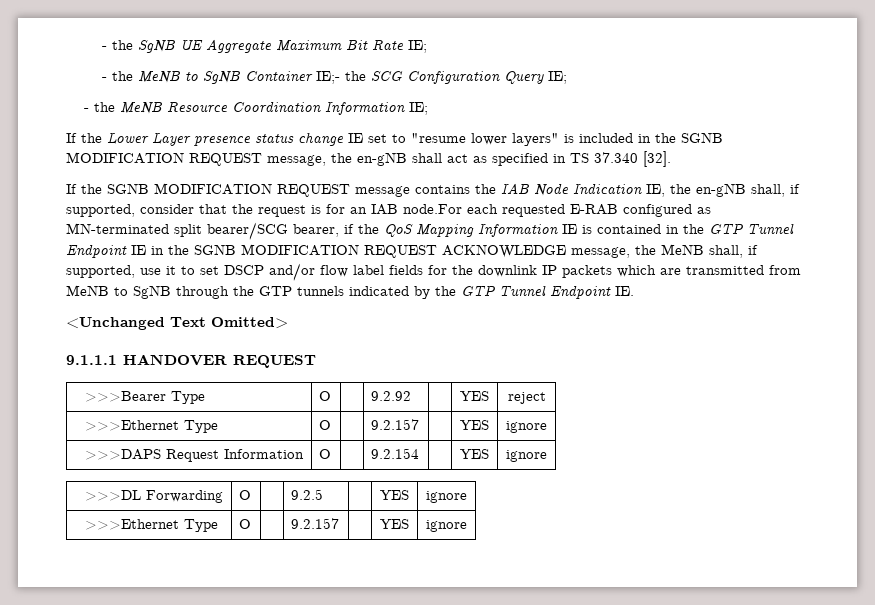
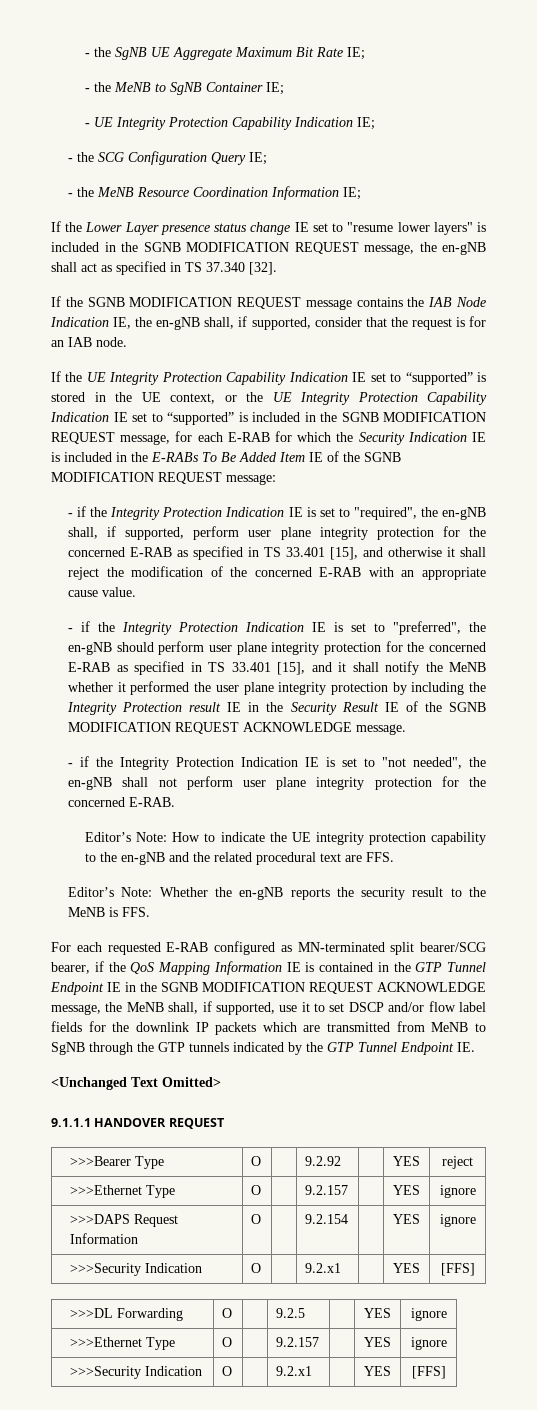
[315,71,340,84] IE;- -> [266,82,285,95] [85,117,376,130] [68,158,74,162] IE; // - UE Integrity Protection Capability Indication IE; // -
[403,204,462,214] node.For -> [96,337,127,347] [51,371,486,385] [51,392,487,405] [50,412,486,425] [51,431,486,445] [51,451,401,462] [51,472,276,485] [68,506,486,520] [68,526,486,540] [68,546,486,560] [68,566,486,580] [68,587,137,597] [68,621,486,635] [68,641,486,655] [68,661,486,675] [68,681,487,695] [67,701,487,715] [68,722,407,735] [68,756,486,770] [68,776,487,790] [68,797,176,807] [85,832,486,845] [85,852,395,865] [68,887,486,900] [68,907,151,917] [51,942,71,952] node. // If the UE Integrity Protection Capability Indication IE set to “supported” is stored in the UE context, or the UE Integrity Protection Capability Indication IE set to “supported” is included in the SGNB MODIFICATION REQUEST message, for each E-RAB for which the Security Indication IE is included in the E-RABs To Be Added Item IE of the SGNB MODIFICATION REQUEST message: // - if the Integrity Protection Indication IE is set to "required", the en-gNB shall, if supported, perform user plane integrity protection for the concerned E-RAB as specified in TS 33.401 [15], and otherwise it shall reject the modification of the concerned E-RAB with an appropriate cause value. // - if the Integrity Protection Indication IE is set to "preferred", the en-gNB should perform user plane integrity protection for the concerned E-RAB as specified in TS 33.401 [15], and it shall notify the MeNB whether it performed the user plane integrity protection by including the Integrity Protection result IE in the Security Result IE of the SGNB MODIFICATION REQUEST ACKNOWLEDGE message. // - if the Integrity Protection Indication IE is set to "not needed", the en-gNB shall not perform user plane integrity protection for the concerned E-RAB. // Editor’s Note: How to indicate the UE integrity protection capability to the en-gNB and the related procedural text are FFS. // Editor’s Note: Whether the en-gNB reports the security result to the MeNB is FFS. // For
(547, 456) none -> [70,1263,203,1276] [251,1263,262,1273] [305,1263,342,1273] [393,1263,420,1273] [440,1263,475,1276] // >>>Security Indication | O | | 9.2.x1 | | YES | [FFS]
(467, 526) none -> [70,1366,203,1379] [222,1366,233,1376] [276,1366,313,1376] [364,1366,391,1376] [411,1366,446,1379] // >>>Security Indication | O | | 9.2.x1 | | YES | [FFS]

